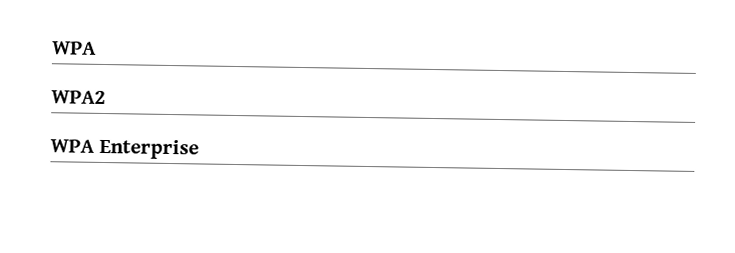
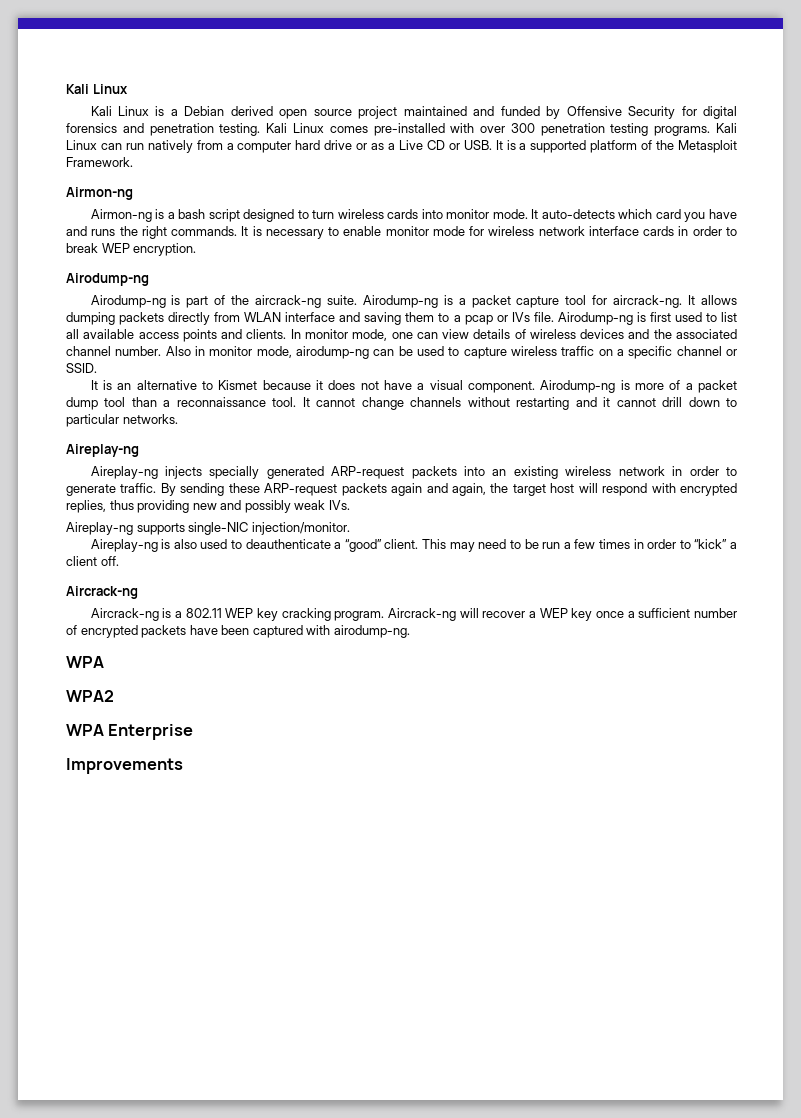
(52, 48) none -> [66,84,128,94] [90,106,737,119] [66,123,738,136] [66,140,737,153] [66,157,133,167] [66,187,133,200] [90,209,737,222] [66,226,737,239] [66,243,197,256] [66,273,149,286] [90,295,737,308] [66,312,737,325] [66,329,738,342] [66,346,738,359] [66,363,97,373] [90,380,738,393] [66,397,738,410] [66,414,178,427] [66,444,139,457] [90,466,737,479] [66,483,737,496] [66,500,350,513] [66,522,350,535] [90,539,737,552] [66,556,119,566] [66,586,138,599] [90,608,738,621] [66,625,410,638] Kali Linux // Kali Linux is a Debian derived open source project maintained and funded by Offensive Security for digital forensics and penetration testing. Kali Linux comes pre-installed with over 300 penetration testing programs. Kali Linux can run natively from a computer hard drive or as a Live CD or USB. It is a supported platform of the Metasploit Framework. // Airmon-ng // Airmon-ng is a bash script designed to turn wireless cards into monitor mode. It auto-detects which card you have and runs the right commands. It is necessary to enable monitor mode for wireless network interface cards in order to break WEP encryption. // Airodump-ng // Airodump-ng is part of the aircrack-ng suite. Airodump-ng is a packet capture tool for aircrack-ng. It allows dumping packets directly from WLAN interface and saving them to a pcap or IVs file. Airodump-ng is first used to list all available access points and clients. In monitor mode, one can view details of wireless devices and the associated channel number. Also in monitor mode, airodump-ng can be used to capture wireless traffic on a specific channel or SSID. // It is an alternative to Kismet because it does not have a visual component. Airodump-ng is more of a packet dump tool than a reconnaissance tool. It cannot change channels without restarting and it cannot drill down to particular networks. // Aireplay-ng // Aireplay-ng injects specially generated ARP-request packets into an existing wireless network in order to generate traffic. By sending these ARP-request packets again and again, the target host will respond with encrypted replies, thus providing new and possibly weak IVs. // Aireplay-ng supports single-NIC injection/monitor. // Aireplay-ng is also used to deauthenticate a “good” client. This may need to be run a few times in order to “kick” a client off. // Aircrack-ng // Aircrack-ng is a 802.11 WEP key cracking program. Aircrack-ng will recover a WEP key once a sufficient number of encrypted packets have been captured with airodump-ng. //
(199, 149) none -> [66,758,183,774] // Improvements

